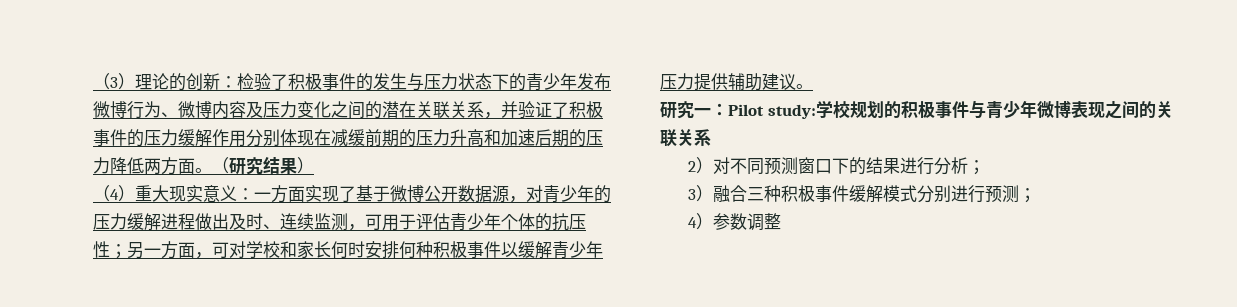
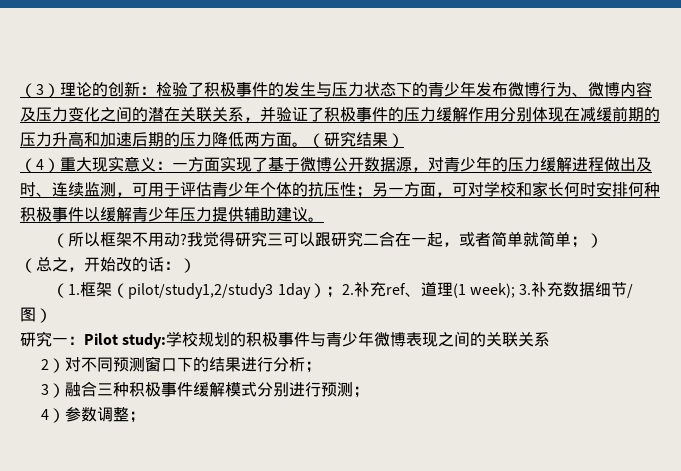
(813, 86) none -> [52,231,604,248] [20,257,196,273] [52,282,634,299] [20,307,52,323] // （所以框架不用动?我觉得研究三可以跟研究二合在一起，或者简单就简单；） // （总之，开始改的话：） // （1.框架（pilot/study1,2/study3 1day）；2.补充ref、道理(1 week); 3.补充数据细节/图）
(782, 221) none -> [128,411,145,423] ；

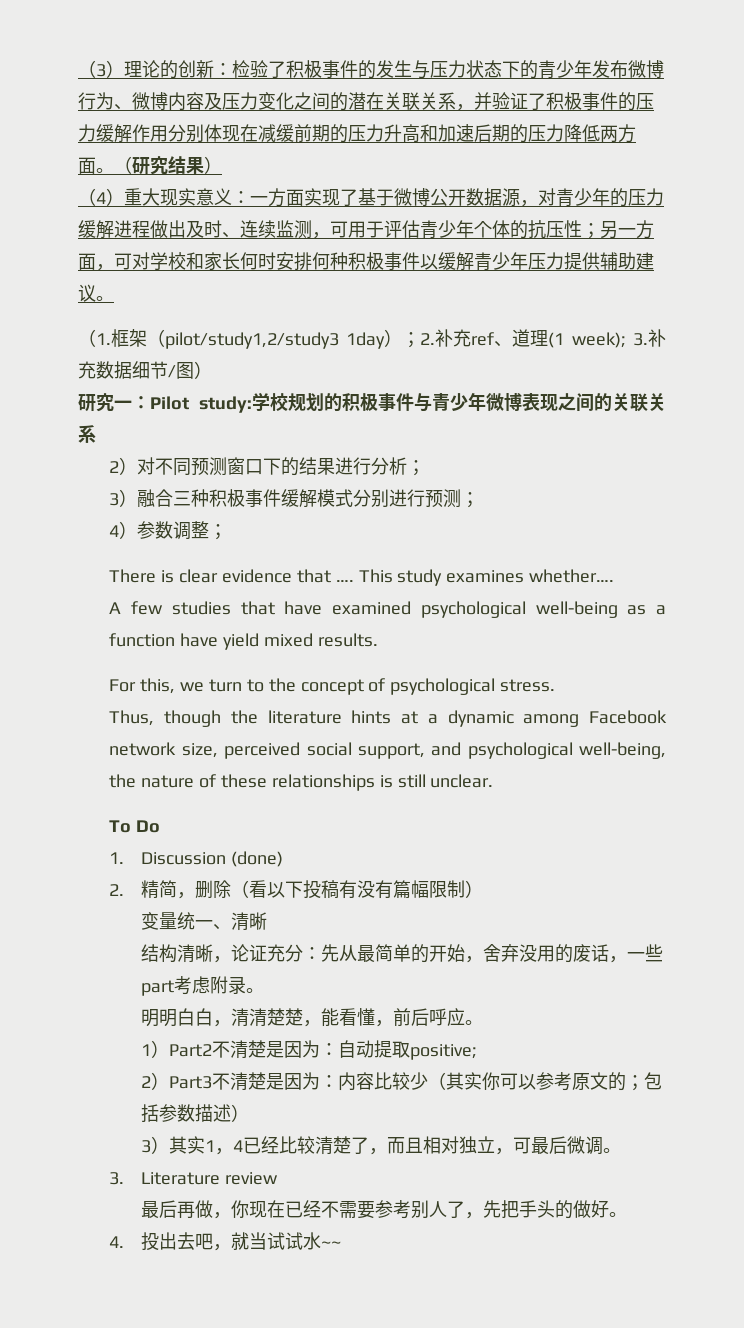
[52,231,604,248] [20,257,196,273] // （所以框架不用动?我觉得研究三可以跟研究二合在一起，或者简单就简单；） // （总之，开始改的话：） -> (114, 298) none
(145, 417) none -> [109,569,615,586] [109,601,666,618] [109,633,378,650] [109,678,556,695] [109,710,667,727] [109,742,666,759] [109,774,494,791] [109,820,161,833] [109,851,283,867] [109,880,483,899] [140,912,267,931] [140,944,663,963] [140,976,264,996] [140,1008,483,1027] [140,1040,477,1060] [140,1072,662,1091] [140,1104,249,1122] [140,1136,621,1155] [109,1172,278,1185] [140,1200,627,1219] [109,1232,341,1251] // There is clear evidence that …. This study examines whether…. // A few studies that have examined psychological well-being as a function have yield mixed results. // For this, we turn to the concept of psychological stress. // Thus, though the literature hints at a dynamic among Facebook network size, perceived social support, and psychological well-being, the nature of these relationships is still unclear. // To Do // 1. Discussion (done) // 2.精简，删除（看以下投稿有没有篇幅限制） // 变量统一、清晰 // 结构清晰，论证充分：先从最简单的开始，舍弃没用的废话，一些part考虑附录。 // 明明白白，清清楚楚，能看懂，前后呼应。 // 1）Part2不清楚是因为：自动提取positive; // 2）Part3不清楚是因为：内容比较少（其实你可以参考原文的；包括参数描述） // 3）其实1，4已经比较清楚了，而且相对独立，可最后微调。 // 3. Literature review // 最后再做，你现在已经不需要参考别人了，先把手头的做好。 // 4.投出去吧，就当试试水~~

